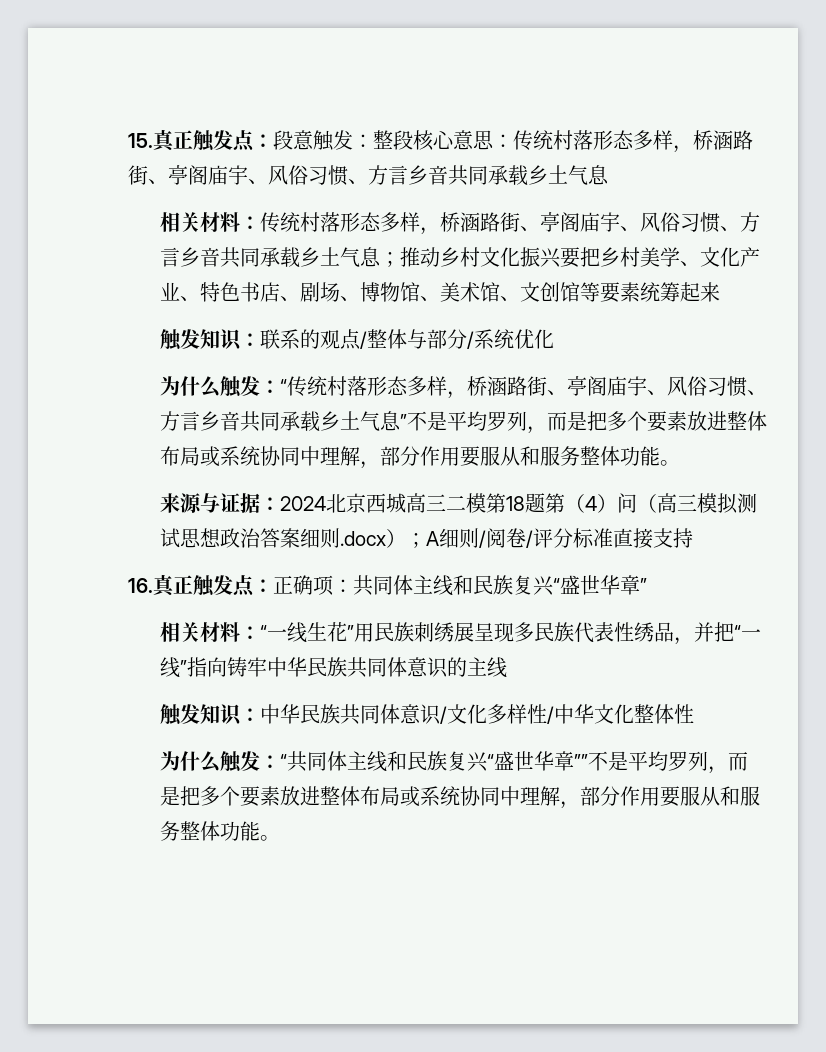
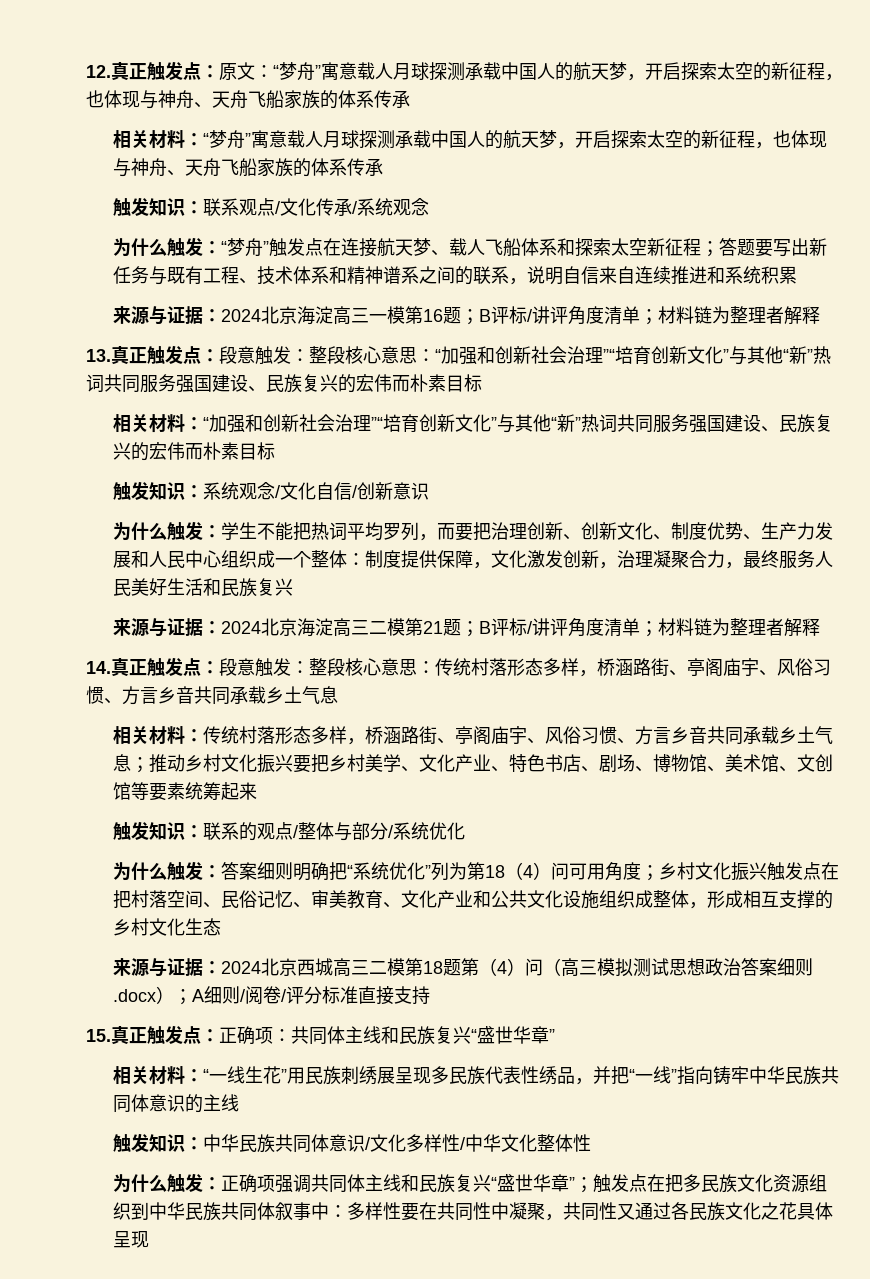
[128,133,153,148] 15. -> [86,61,843,81] [86,90,410,109] [112,130,827,149] [112,158,383,177] [112,197,429,216] [112,237,827,257] [112,266,797,285] [112,306,820,325] [86,345,831,365] [86,374,482,393] [112,414,833,433] [112,442,275,461] [112,481,429,500] [112,521,833,541] [112,550,833,569] [112,578,293,597] [112,618,820,637] [86,661,111,674] 12.真正触发点：原文：“梦舟”寓意载人月球探测承载中国人的航天梦，开启探索太空的新征程，也体现与神舟、天舟飞船家族的体系传承 // 相关材料：“梦舟”寓意载人月球探测承载中国人的航天梦，开启探索太空的新征程，也体现与神舟、天舟飞船家族的体系传承 // 触发知识：联系观点/文化传承/系统观念 // 为什么触发：“梦舟”触发点在连接航天梦、载人飞船体系和探索太空新征程；答题要写出新任务与既有工程、技术体系和精神谱系之间的联系，说明自信来自连续推进和系统积累 // 来源与证据：2024北京海淀高三一模第16题；B评标/讲评角度清单；材料链为整理者解释 // 13.真正触发点：段意触发：整段核心意思：“加强和创新社会治理”“培育创新文化”与其他“新”热词共同服务强国建设、民族复兴的宏伟而朴素目标 // 相关材料：“加强和创新社会治理”“培育创新文化”与其他“新”热词共同服务强国建设、民族复兴的宏伟而朴素目标 // 触发知识：系统观念/文化自信/创新意识 // 为什么触发：学生不能把热词平均罗列，而要把治理创新、创新文化、制度优势、生产力发展和人民中心组织成一个整体：制度提供保障，文化激发创新，治理凝聚合力，最终服务人民美好生活和民族复兴 // 来源与证据：2024北京海淀高三二模第21题；B评标/讲评角度清单；材料链为整理者解释 // 14.
[279,376,767,399] [159,411,767,434] [159,446,680,469] “传统村落形态多样，桥涵路街、亭阁庙宇、风俗习惯、方言乡音共同承载乡土气息”不是平均罗列，而是把多个要素放进整体布局或系统协同中理解，部分作用要服从和服务整体功能。 -> [220,862,839,881] [112,890,833,909] [112,918,221,936] 答案细则明确把“系统优化”列为第18（4）问可用角度；乡村文化振兴触发点在把村落空间、民俗记忆、审美教育、文化产业和公共文化设施组织成整体，形成相互支撑的乡村文化生态
[128,578,153,593] 16. -> [86,1029,111,1042] 15.
[279,751,748,774] [159,786,760,809] [159,821,280,841] “共同体主线和民族复兴“盛世华章””不是平均罗列，而是把多个要素放进整体布局或系统协同中理解，部分作用要服从和服务整体功能。 -> [220,1174,827,1193] [112,1202,833,1221] [112,1231,149,1248] 正确项强调共同体主线和民族复兴“盛世华章”；触发点在把多民族文化资源组织到中华民族共同体叙事中：多样性要在共同性中凝聚，共同性又通过各民族文化之花具体呈现

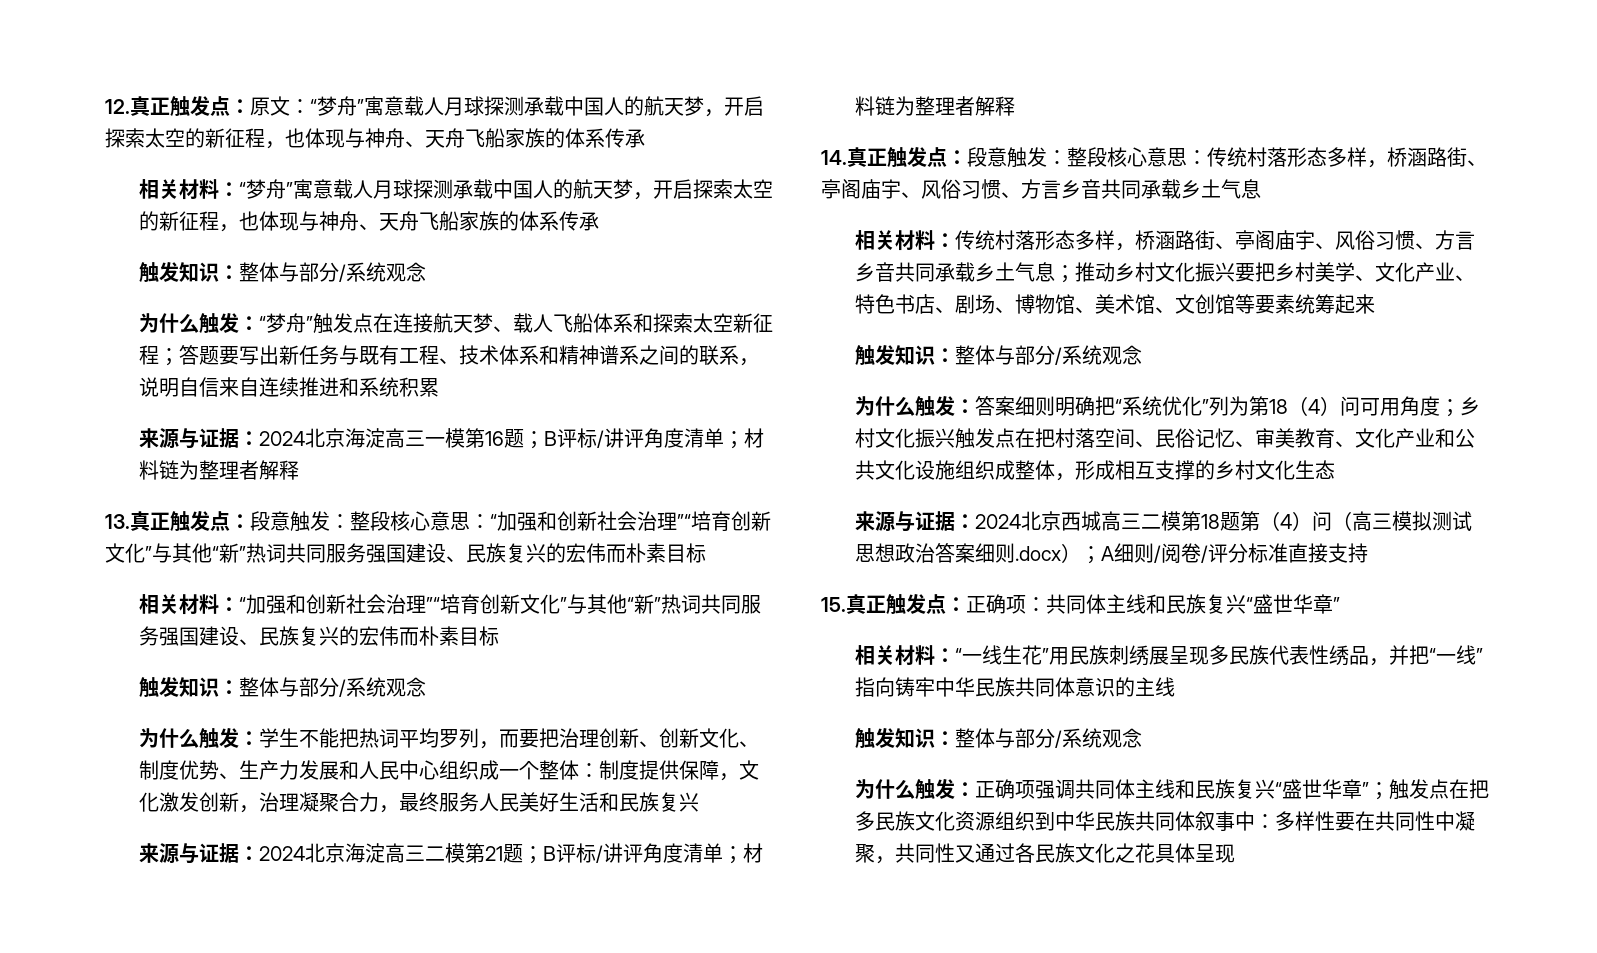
[202,198,352,216] 联系观点/文化传承 -> [239,262,340,282] 整体与部分
[202,482,429,500] 系统观念/文化自信/创新意识 -> [239,677,427,697] 整体与部分/系统观念
[202,822,465,841] 联系的观点/整体与部分/系统优化 -> [955,345,1143,365] 整体与部分/系统观念
[202,1134,591,1153] 中华民族共同体意识/文化多样性/中华文化整体性 -> [955,728,1143,748] 整体与部分/系统观念

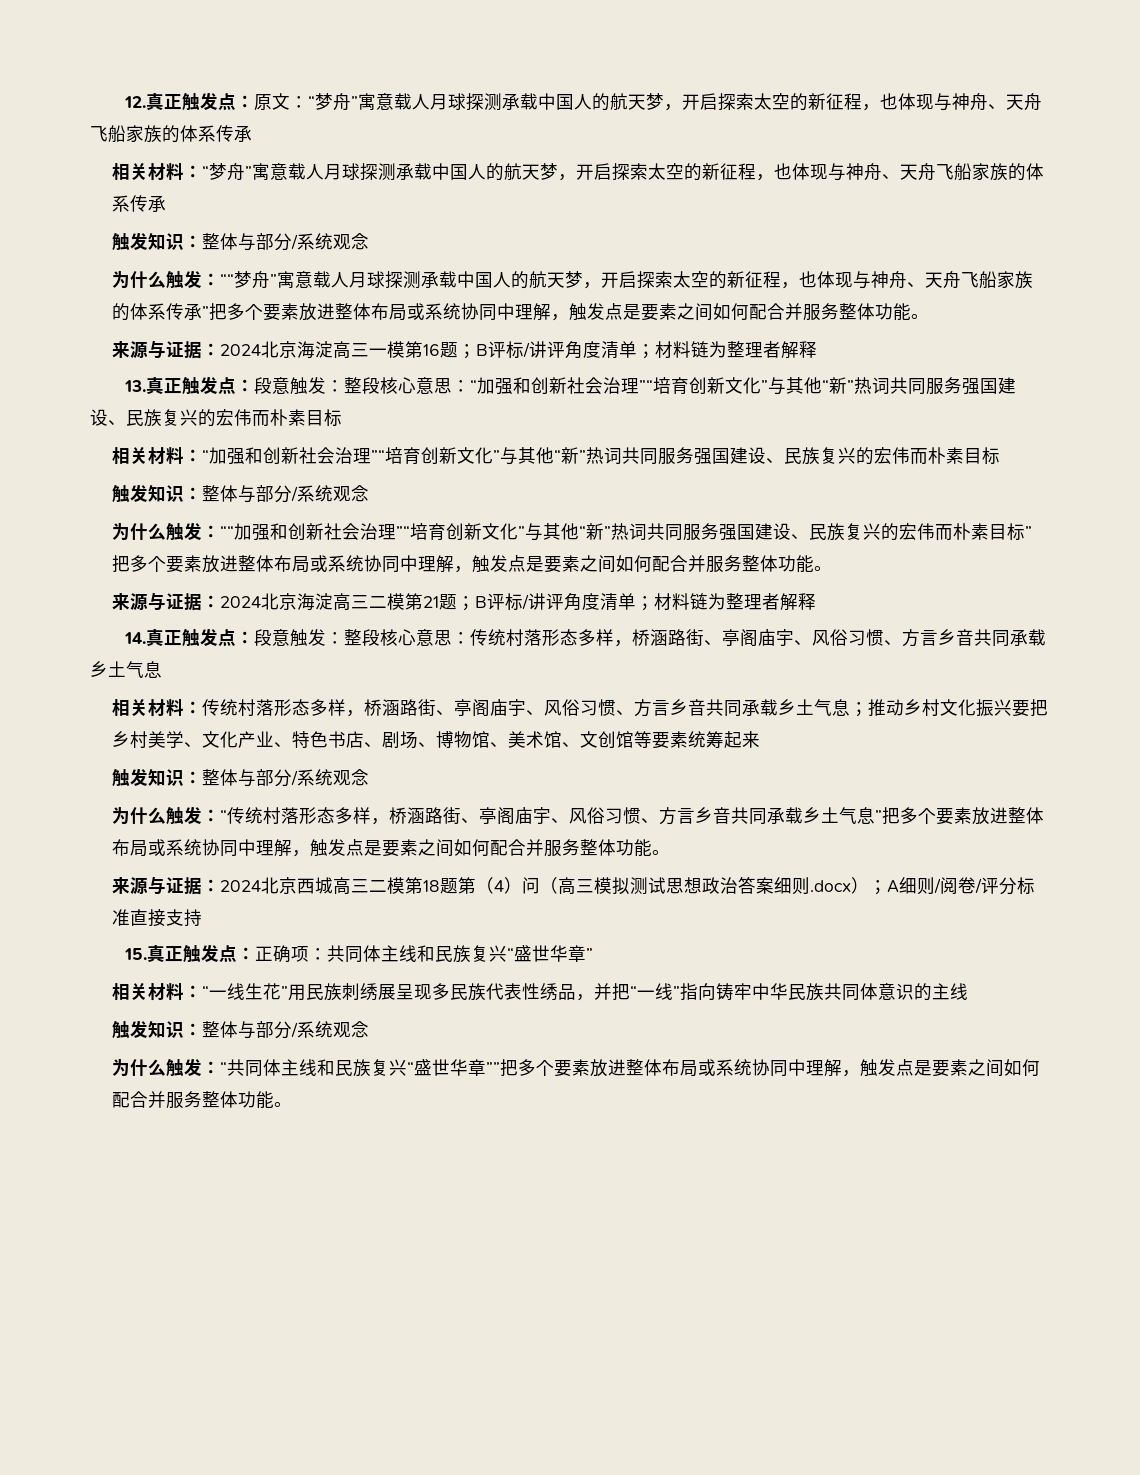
[259,313,774,334] [139,345,760,366] [139,377,440,397] “梦舟”触发点在连接航天梦、载人飞船体系和探索太空新征程；答题要写出新任务与既有工程、技术体系和精神谱系之间的联系，说明自信来自连续推进和系统积累 -> [220,271,1034,289] [112,303,930,321] ““梦舟”寓意载人月球探测承载中国人的航天梦，开启探索太空的新征程，也体现与神舟、天舟飞船家族的体系传承”把多个要素放进整体布局或系统协同中理解，触发点是要素之间如何配合并服务整体功能。
[259,728,760,749] [139,760,760,781] [139,792,700,813] 学生不能把热词平均罗列，而要把治理创新、创新文化、制度优势、生产力发展和人民中心组织成一个整体：制度提供保障，文化激发创新，治理凝聚合力，最终服务人民美好生活和民族复兴 -> [220,523,1033,541] [112,555,833,573] ““加强和创新社会治理”“培育创新文化”与其他“新”热词共同服务强国建设、民族复兴的宏伟而朴素目标”把多个要素放进整体布局或系统协同中理解，触发点是要素之间如何配合并服务整体功能。
[975,396,1481,417] [855,428,1476,449] [855,460,1336,481] 答案细则明确把“系统优化”列为第18（4）问可用角度；乡村文化振兴触发点在把村落空间、民俗记忆、审美教育、文化产业和公共文化设施组织成整体，形成相互支撑的乡村文化生态 -> [220,807,1045,825] [112,839,671,857] “传统村落形态多样，桥涵路街、亭阁庙宇、风俗习惯、方言乡音共同承载乡土气息”把多个要素放进整体布局或系统协同中理解，触发点是要素之间如何配合并服务整体功能。
[975,779,1490,800] [855,811,1476,831] [855,843,1236,864] 正确项强调共同体主线和民族复兴“盛世华章”；触发点在把多民族文化资源组织到中华民族共同体叙事中：多样性要在共同性中凝聚，共同性又通过各民族文化之花具体呈现 -> [220,1059,1041,1077] [112,1091,293,1109] “共同体主线和民族复兴“盛世华章””把多个要素放进整体布局或系统协同中理解，触发点是要素之间如何配合并服务整体功能。

